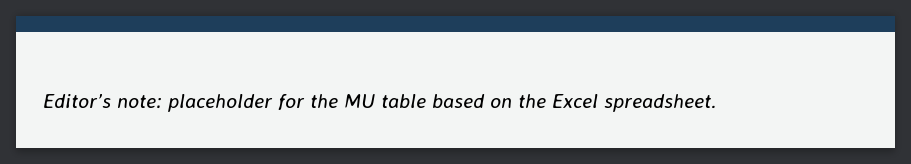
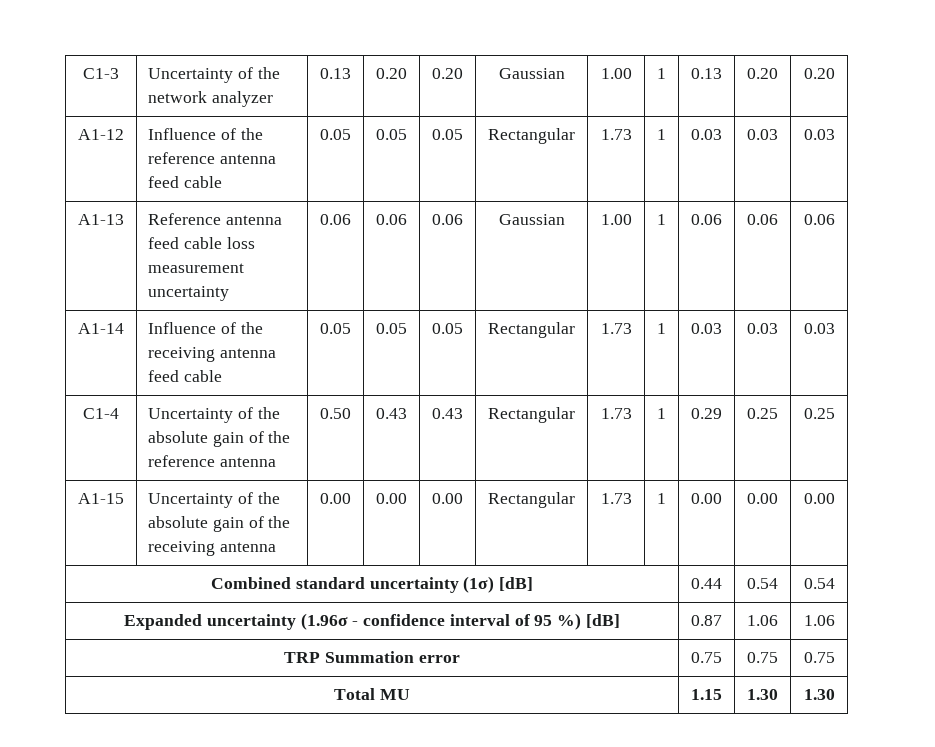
[43,94,716,112] Editor’s note: placeholder for the MU table based on the Excel spreadsheet. -> [83,68,119,79] [148,67,280,83] [148,91,273,107] [320,68,351,79] [376,68,407,79] [432,68,463,79] [498,68,565,79] [600,68,632,79] [657,68,666,79] [691,68,722,79] [747,68,778,79] [803,68,835,79] [78,129,124,140] [148,128,263,140] [148,152,276,164] [148,176,222,188] [320,129,351,140] [376,129,407,140] [432,129,463,140] [488,128,575,144] [600,129,632,140] [657,129,666,140] [691,129,722,140] [747,129,778,140] [803,129,835,140] [78,214,124,225] [148,213,282,225] [148,237,255,249] [148,263,245,273] [148,286,230,301] [320,214,351,225] [376,214,407,225] [432,214,463,225] [498,214,565,225] [600,214,632,225] [657,214,666,225] [691,214,722,225] [747,214,778,225] [803,214,835,225] [78,323,124,334] [148,322,263,334] [148,347,276,362] [148,370,222,382] [320,323,351,334] [376,323,407,334] [432,323,463,334] [488,322,575,338] [600,323,632,334] [657,323,666,334] [691,323,722,334] [747,323,778,334] [803,323,835,334] [83,408,119,419] [148,407,280,423] [148,431,291,447] [148,455,276,467] [320,408,351,419] [376,408,407,419] [432,408,463,419] [488,407,575,423] [600,408,632,419] [657,408,666,419] [691,408,722,419] [747,408,778,419] [803,408,835,419] [78,493,124,504] [148,492,280,508] [148,516,291,532] [148,541,276,556] [320,493,351,504] [376,493,407,504] [432,493,463,504] [488,492,575,508] [600,493,632,504] [657,493,666,504] [691,493,722,504] [747,493,778,504] [803,493,835,504] [211,576,533,593] [691,578,722,589] [747,578,778,589] [803,578,835,589] [124,613,620,630] [691,615,722,626] [747,615,778,626] [803,615,835,626] [284,651,460,663] [691,652,722,663] [747,652,778,663] [803,652,835,663] [334,688,410,700] [691,689,722,700] [747,689,778,700] [803,689,835,700] C1-3 | Uncertainty of the network analyzer | 0.13 | 0.20 | 0.20 | Gaussian | 1.00 | 1 | 0.13 | 0.20 | 0.20 // A1-12 | Influence of the reference antenna feed cable | 0.05 | 0.05 | 0.05 | Rectangular | 1.73 | 1 | 0.03 | 0.03 | 0.03 // A1-13 | Reference antenna feed cable loss measurement uncertainty | 0.06 | 0.06 | 0.06 | Gaussian | 1.00 | 1 | 0.06 | 0.06 | 0.06 // A1-14 | Influence of the receiving antenna feed cable | 0.05 | 0.05 | 0.05 | Rectangular | 1.73 | 1 | 0.03 | 0.03 | 0.03 // C1-4 | Uncertainty of the absolute gain of the reference antenna | 0.50 | 0.43 | 0.43 | Rectangular | 1.73 | 1 | 0.29 | 0.25 | 0.25 // A1-15 | Uncertainty of the absolute gain of the receiving antenna | 0.00 | 0.00 | 0.00 | Rectangular | 1.73 | 1 | 0.00 | 0.00 | 0.00 // Combined standard uncertainty (1σ) [dB] | 0.44 | 0.54 | 0.54 // Expanded uncertainty (1.96σ - confidence interval of 95 %) [dB] | 0.87 | 1.06 | 1.06 // TRP Summation error | 0.75 | 0.75 | 0.75 // Total MU | 1.15 | 1.30 | 1.30

